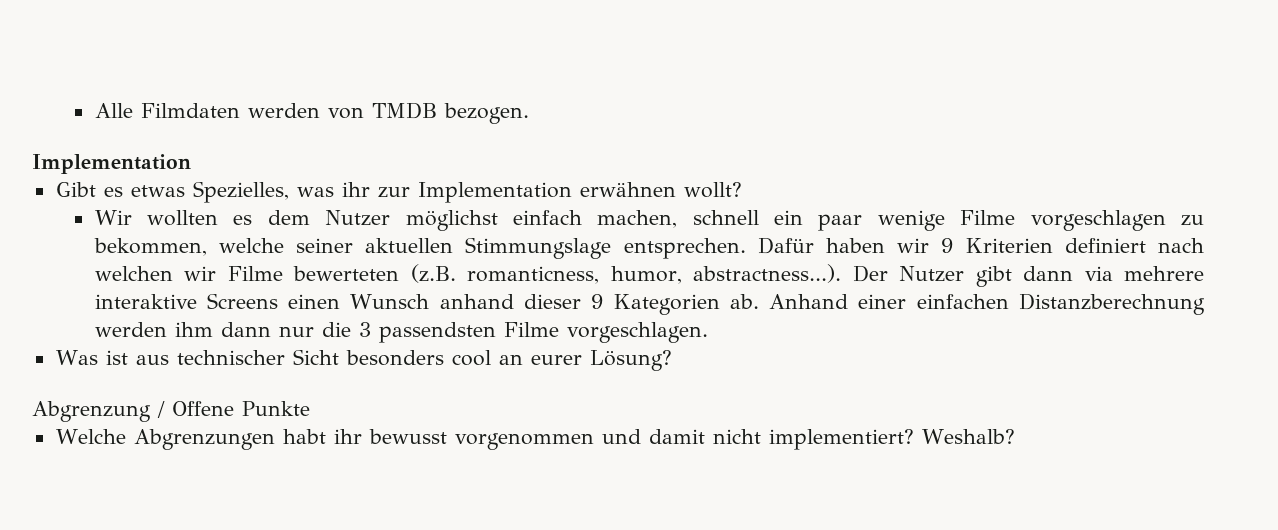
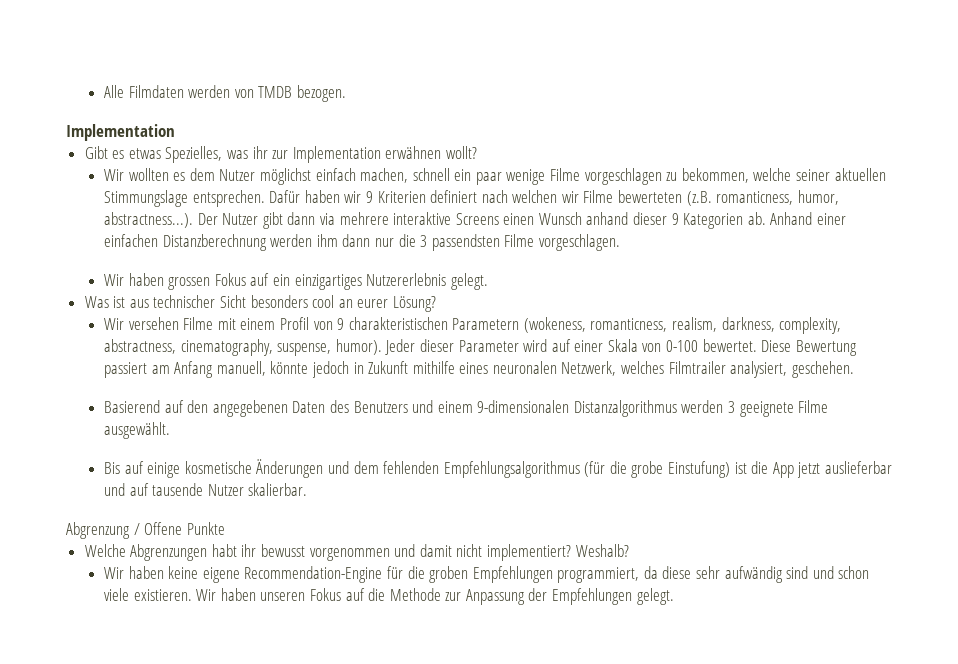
(708, 332) none -> [103,273,488,290] // Wir haben grossen Fokus auf ein einzigartiges Nutzererlebnis gelegt.
(672, 360) none -> [103,317,842,334] [103,339,857,356] [103,361,854,378] [103,400,829,417] [103,422,170,439] [103,459,892,478] [103,483,308,496] // Wir versehen Filme mit einem Profil von 9 charakteristischen Parametern (wokeness, romanticness, realism, darkness, complexity, abstractness, cinematography, suspense, humor). Jeder dieser Parameter wird auf einer Skala von 0-100 bewertet. Diese Bewertung passiert am Anfang manuell, könnte jedoch in Zukunft mithilfe eines neuronalen Netzwerk, welches Filmtrailer analysiert, geschehen. // Basierend auf den angegebenen Daten des Benutzers und einem 9-dimensionalen Distanzalgorithmus werden 3 geeignete Filme ausgewählt. // Bis auf einige kosmetische Änderungen und dem fehlenden Empfehlungsalgorithmus (für die grobe Einstufung) ist die App jetzt auslieferbar und auf tausende Nutzer skalierbar.
(1015, 436) none -> [103,566,870,583] [103,588,674,605] // Wir haben keine eigene Recommendation-Engine für die groben Empfehlungen programmiert, da diese sehr aufwändig sind und schon viele existieren. Wir haben unseren Fokus auf die Methode zur Anpassung der Empfehlungen gelegt.

